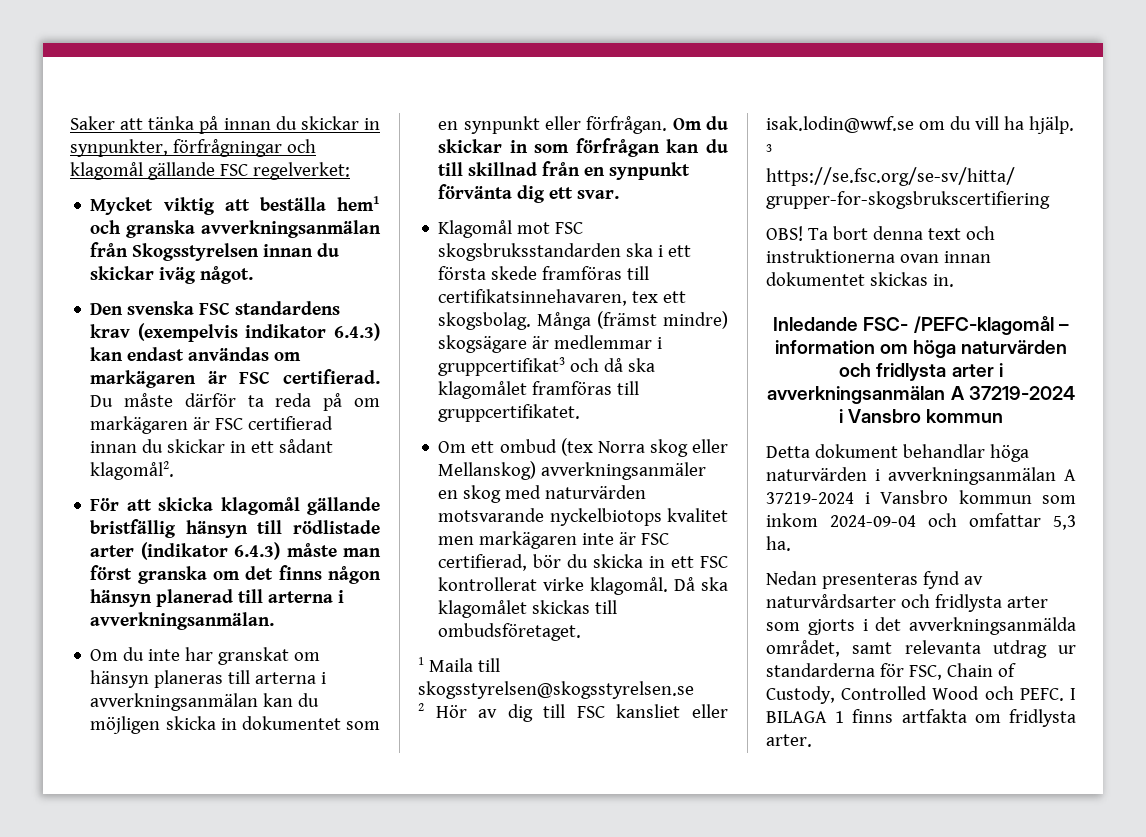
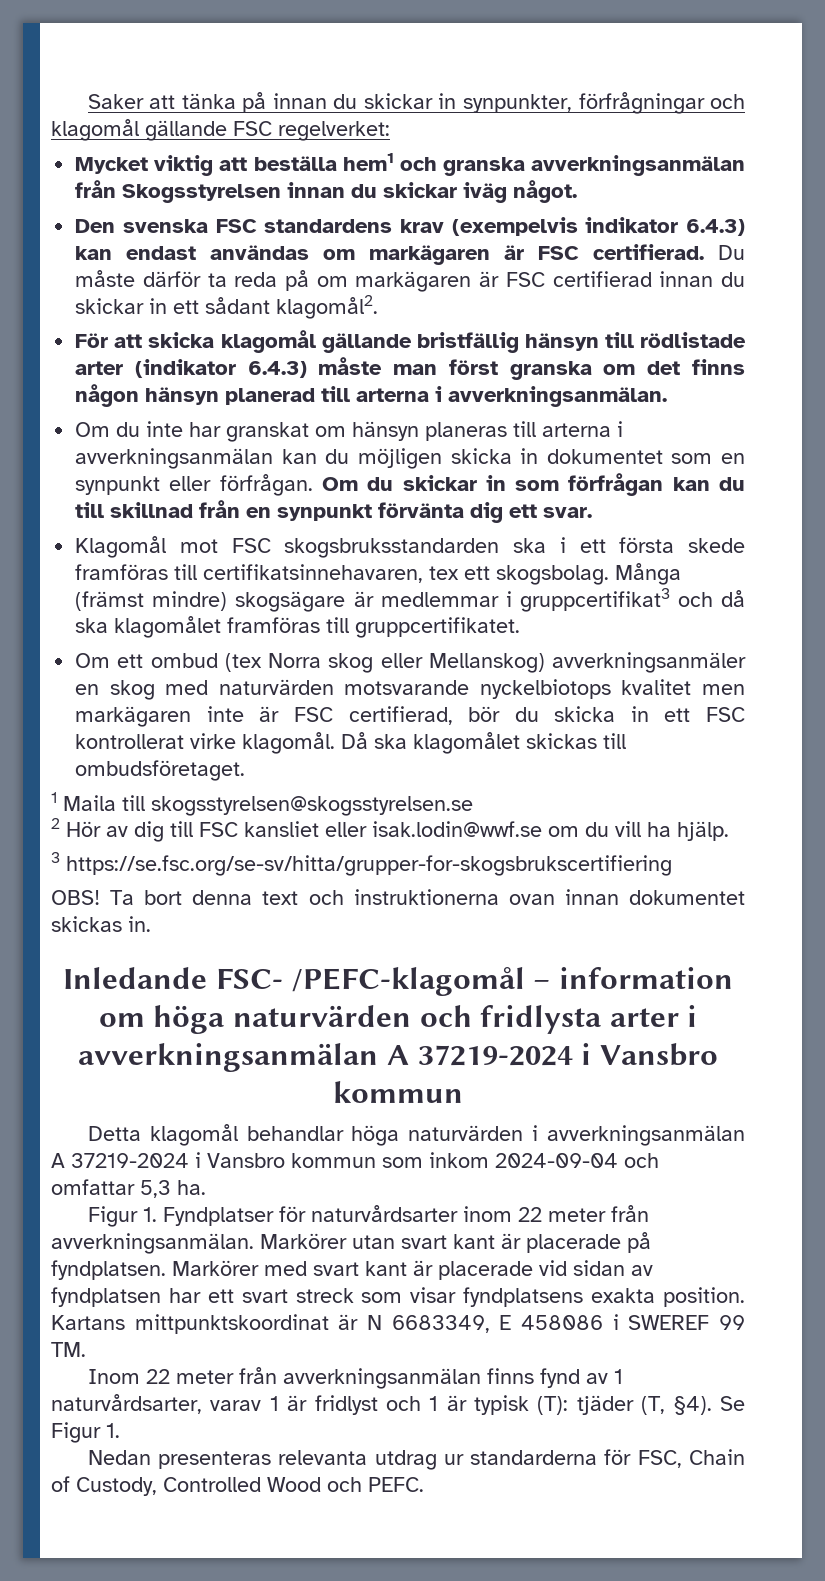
[814,444,898,458] dokument -> [149,1124,238,1146] klagomål
[766,571,983,589] [766,594,1048,612] [766,617,1076,635] [766,640,893,657] Nedan presenteras fynd av naturvårdsarter och fridlysta arter som gjorts i det avverkningsanmälda området, samt -> [87,1205,649,1227] [51,1232,651,1254] [51,1260,653,1280] [51,1287,746,1307] [51,1314,745,1334] [51,1342,86,1357] [87,1367,623,1389] [51,1394,745,1415] [51,1422,120,1443] [87,1450,272,1469] Figur 1. Fyndplatser för naturvårdsarter inom 22 meter från avverkningsanmälan. Markörer utan svart kant är placerade på fyndplatsen. Markörer med svart kant är placerade vid sidan av fyndplatsen har ett svart streck som visar fyndplatsens exakta position. Kartans mittpunktskoordinat är N 6683349, E 458086 i SWEREF 99 TM. // Inom 22 meter från avverkningsanmälan finns fynd av 1 naturvårdsarter, varav 1 är fridlyst och 1 är typisk (T): tjäder (T, §4). Se Figur 1. // Nedan presenteras
[1070,688,1076,700] [766,709,1076,727] [766,734,812,747] I BILAGA 1 finns artfakta om fridlysta arter. -> (424, 1484) none

